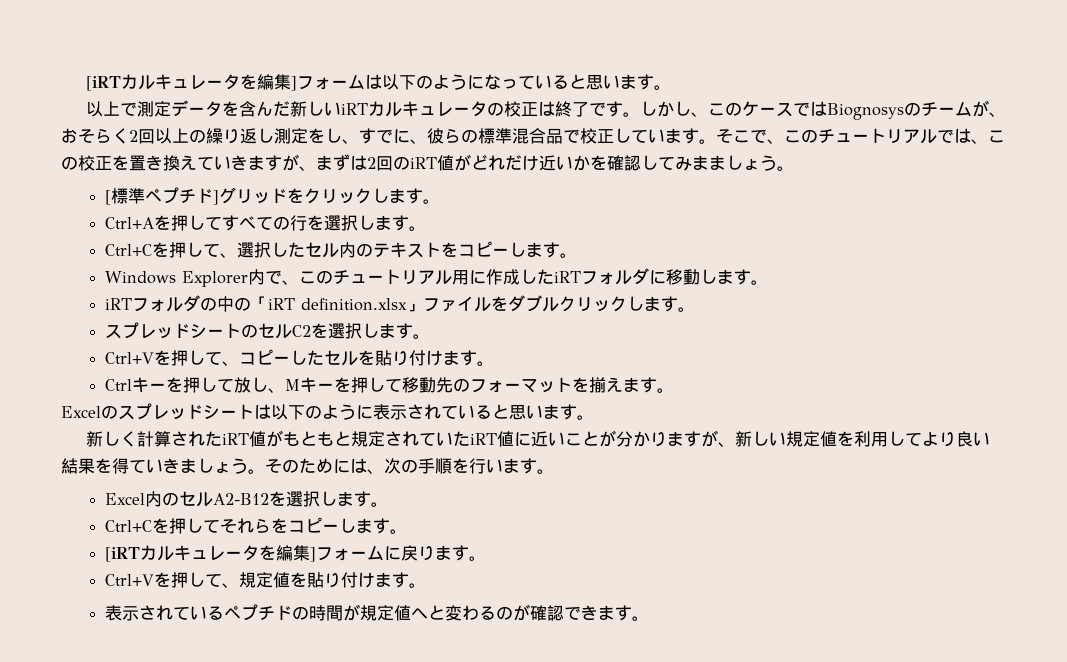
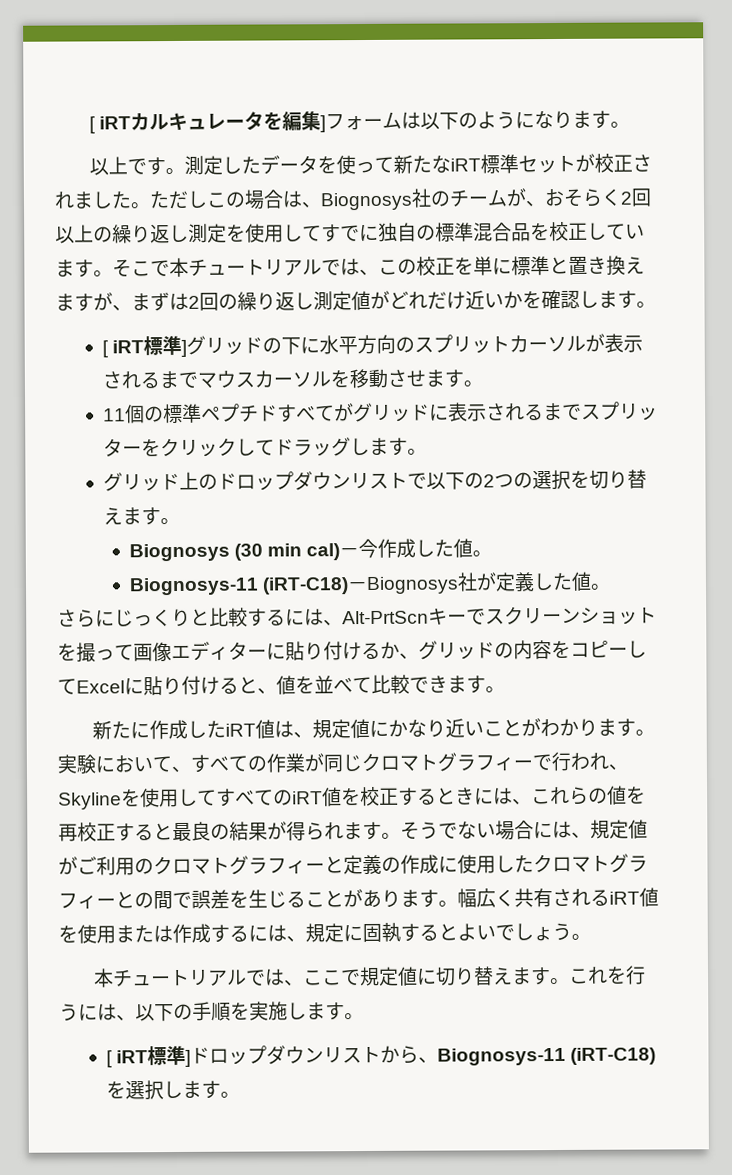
[85,76,121,91] [iRT -> [89,116,132,134] [ iRT
[500,74,620,90] っていると思い -> [553,110,574,130] り
[136,100,904,120] 測定データを含んだ新しいiRTカルキュレータの校正は終了です。しかし、このケースではBiognosys -> [146,153,653,176] [54,188,432,211] す。測定したデータを使って新たなiRT標準セットが校正されました。ただしこの場合は、Biognosys社
[325,128,461,144] し、すでに、彼ら -> [245,222,417,243] 使用してすでに独自
[563,129,580,143] で -> [530,223,550,241] を
[767,129,818,144] 、この -> [169,257,189,278] 本
(129, 162) none -> [473,256,569,276] 単に標準と
[197,155,248,170] ていき -> (645, 265) none
[410,157,437,169] iRT -> [237,291,352,311] 繰り返し測定
[658,155,794,171] [104,187,440,205] [104,215,426,231] [104,241,577,258] [104,268,768,287] [104,295,695,312] [104,322,430,339] [104,349,494,366] [104,377,674,393] [61,403,594,420] [85,430,990,447] [61,458,554,474] [104,491,388,507] [104,517,407,534] [104,545,486,562] [104,572,426,588] [104,604,598,621] てみまましょう。 // [標準ペプチド]グリッドをクリックします。 // Ctrl+Aを押してすべての行を選択します。 // Ctrl+Cを押して、選択したセル内のテキストをコピーします。 // Windows Explorer内で、このチュートリアル用に作成したiRTフォルダに移動します。 // iRTフォルダの中の「iRT definition.xlsx」ファイルをダブルクリックします。 // スプレッドシートのセルC2を選択します。 // Ctrl+Vを押して、コピーしたセルを貼り付けます。 // Ctrlキーを押して放し、Mキーを押して移動先のフォーマットを揃えます。 // Excelのスプレッドシートは以下のように表示されていると思います。 // 新しく計算されたiRT値がもともと規定されていたiRT値に近いことが分かりますが、新しい規定値を利用してより良い結果を得ていきましょう。そのためには、次の手順を行います。 // Excel内のセルA2-B12を選択します。 // Ctrl+Cを押してそれらをコピーします。 // [iRTカルキュレータを編集]フォームに戻ります。 // Ctrl+Vを押して、規定値を貼り付けます。 // 表示されているペプチドの時間が規定値へと変わるのが確認でき -> [598,290,656,309] [101,333,644,358] [101,368,483,389] [102,401,658,424] [102,437,427,457] [102,469,647,492] [102,507,180,526] [128,538,493,562] [128,571,612,596] [57,606,657,628] [57,640,647,663] [57,674,505,696] [92,718,656,740] [57,751,628,775] [58,785,646,810] [58,819,648,842] [58,853,648,876] [58,887,659,910] [58,922,591,944] [93,965,647,988] [59,1001,364,1022] [105,1045,657,1068] [105,1080,183,1101] ます。 // [ iRT標準]グリッドの下に水平方向のスプリットカーソルが表示されるまでマウスカーソルを移動させます。 // 11個の標準ペプチドすべてがグリッドに表示されるまでスプリッターをクリックしてドラッグします。 // グリッド上のドロップダウンリストで以下の2つの選択を切り替えます。 // Biognosys (30 min cal)－今作成した値。 // Biognosys-11 (iRT-C18)－Biognosys社が定義した値。 // さらにじっくりと比較するには、Alt-PrtScnキーでスクリーンショットを撮って画像エディターに貼り付けるか、グリッドの内容をコピーしてExcelに貼り付けると、値を並べて比較できます。 // 新たに作成したiRT値は、規定値にかなり近いことがわかります。実験において、すべての作業が同じクロマトグラフィーで行われ、Skylineを使用してすべてのiRT値を校正するときには、これらの値を再校正すると最良の結果が得られます。そうでない場合には、規定値がご利用のクロマトグラフィーと定義の作成に使用したクロマトグラフィーとの間で誤差を生じることがあります。幅広く共有されるiRT値を使用または作成するには、規定に固執するとよいでしょう。 // 本チュートリアルでは、ここで規定値に切り替えます。これを行うには、以下の手順を実施します。 // [ iRT標準]ドロップダウンリストから、Biognosys-11 (iRT-C18)を選択し

